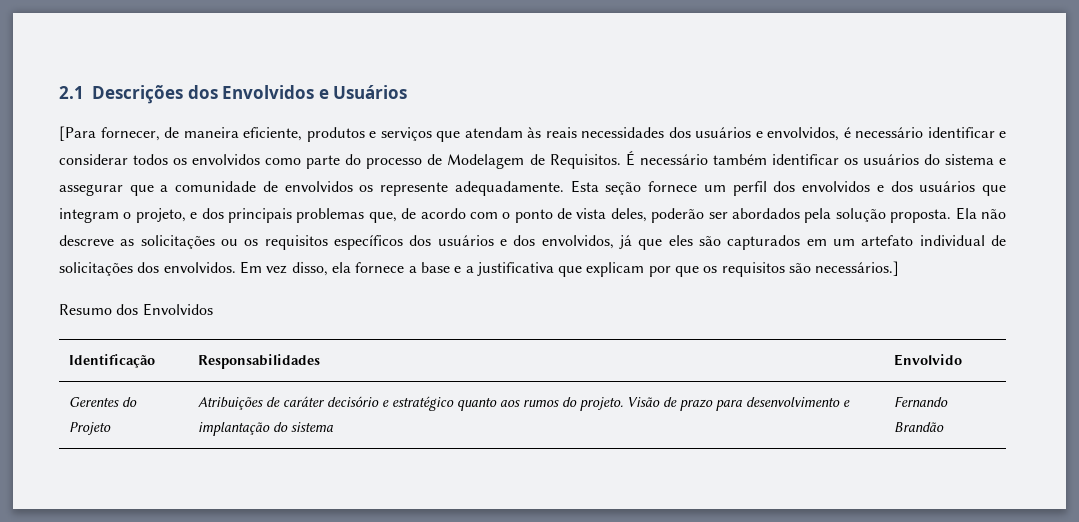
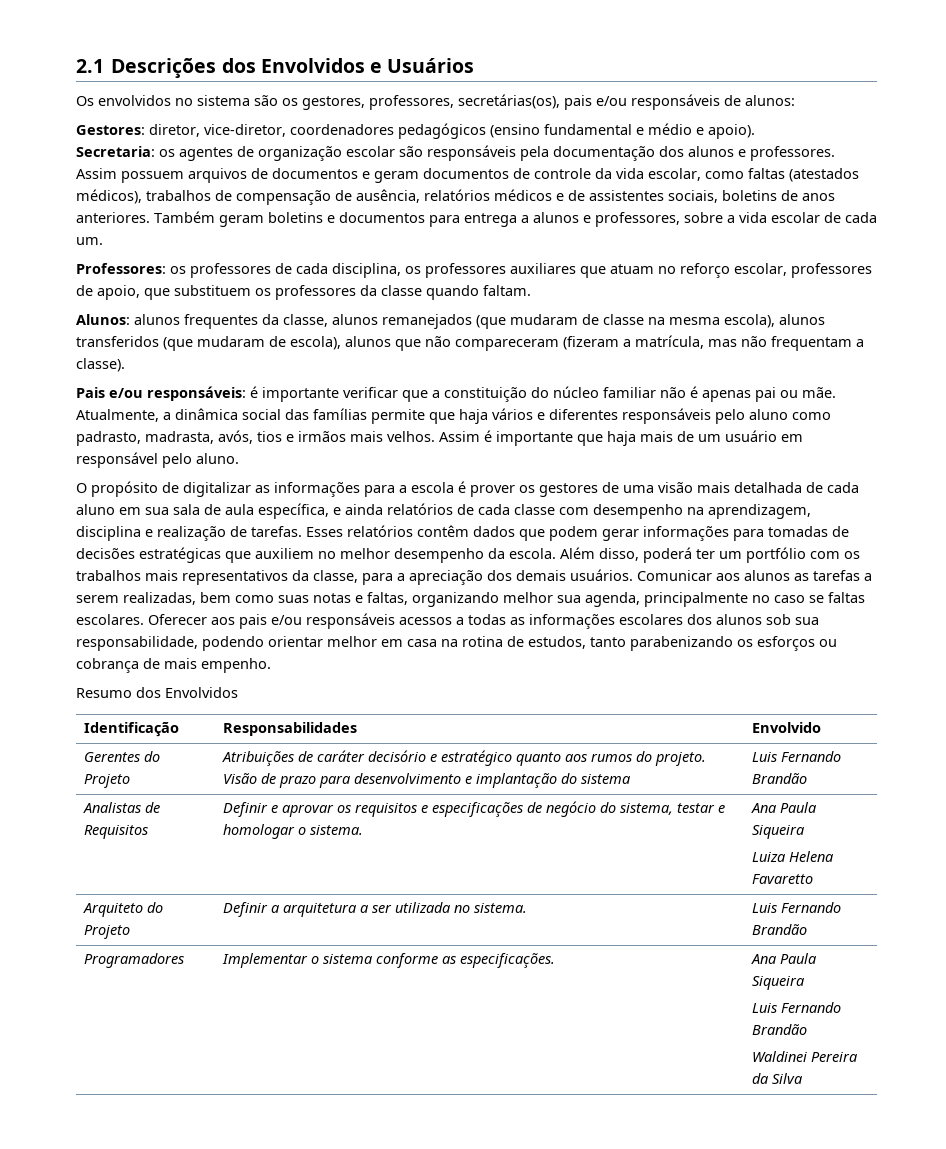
[59,126,1006,142] [59,151,1006,169] [59,180,1006,196] [59,207,1007,223] [59,235,1007,250] [59,261,900,277] [Para fornecer, de maneira eficiente, produtos e serviços que atendam às reais necessidades dos usuários e envolvidos, é necessário identificar e considerar todos os envolvidos como parte do processo de Modelagem de Requisitos. É necessário também identificar os usuários do sistema e assegurar que a comunidade de envolvidos os represente adequadamente. Esta seção fornece um perfil dos envolvidos e dos usuários que integram o projeto, e dos principais problemas que, de acordo com o ponto de vista deles, poderão ser abordados pela solução proposta. Ela não descreve as solicitações ou os requisitos específicos dos usuários e dos envolvidos, já que eles são capturados em um artefato individual de solicitações dos envolvidos. Em vez disso, ela fornece a base e a justificativa que explicam por que os requisitos são necessários.] -> [76,94,795,110] [76,123,755,139] [76,145,835,161] [76,168,859,183] [76,189,835,205] [76,211,877,227] [76,237,103,245] [76,263,872,278] [76,285,531,300] [76,314,825,329] [76,335,864,351] [76,358,125,372] [76,386,836,402] [76,408,831,424] [76,430,803,446] [76,452,239,468] [76,481,859,497] [76,503,811,519] [76,525,849,541] [76,547,860,563] [76,569,872,585] [76,592,865,607] [76,613,819,629] [76,636,837,651] [76,658,271,673] Os envolvidos no sistema são os gestores, professores, secretárias(os), pais e/ou responsáveis de alunos: // Gestores: diretor, vice-diretor, coordenadores pedagógicos (ensino fundamental e médio e apoio). // Secretaria: os agentes de organização escolar são responsáveis pela documentação dos alunos e professores. Assim possuem arquivos de documentos e geram documentos de controle da vida escolar, como faltas (atestados médicos), trabalhos de compensação de ausência, relatórios médicos e de assistentes sociais, boletins de anos anteriores. Também geram boletins e documentos para entrega a alunos e professores, sobre a vida escolar de cada um. // Professores: os professores de cada disciplina, os professores auxiliares que atuam no reforço escolar, professores de apoio, que substituem os professores da classe quando faltam. // Alunos: alunos frequentes da classe, alunos remanejados (que mudaram de classe na mesma escola), alunos transferidos (que mudaram de escola), alunos que não compareceram (fizeram a matrícula, mas não frequentam a classe). // Pais e/ou responsáveis: é importante verificar que a constituição do núcleo familiar não é apenas pai ou mãe. Atualmente, a dinâmica social das famílias permite que haja vários e diferentes responsáveis pelo aluno como padrasto, madrasta, avós, tios e irmãos mais velhos. Assim é importante que haja mais de um usuário em responsável pelo aluno. // O propósito de digitalizar as informações para a escola é prover os gestores de uma visão mais detalhada de cada aluno em sua sala de aula específica, e ainda relatórios de cada classe com desempenho na aprendizagem, disciplina e realização de tarefas. Esses relatórios contêm dados que podem gerar informações para tomadas de decisões estratégicas que auxiliem no melhor desempenho da escola. Além disso, poderá ter um portfólio com os trabalhos mais representativos da classe, para a apreciação dos demais usuários. Comunicar aos alunos as tarefas a serem realizadas, bem como suas notas e faltas, organizando melhor sua agenda, principalmente no caso se faltas escolares. Oferecer aos pais e/ou responsáveis acessos a todas as informações escolares dos alunos sob sua responsabilidade, podendo orientar melhor em casa na rotina de estudos, tanto parabenizando os esforços ou cobrança de mais empenho.
[894,396,949,407] [894,422,945,432] Fernando Brandão -> [752,751,842,762] [752,773,808,784] [83,802,161,813] [84,825,149,839] [223,801,726,817] [223,824,364,839] [751,802,817,813] [752,825,805,839] [752,851,834,862] [752,874,814,884] [83,902,164,917] [84,925,131,939] [223,902,528,917] [752,902,842,913] [752,924,808,935] [84,953,185,968] [222,953,556,968] [751,953,817,964] [752,976,805,990] [752,1002,842,1013] [752,1024,808,1035] [752,1051,858,1062] [752,1073,803,1084] Luis Fernando Brandão // Analistas de Requisitos | Definir e aprovar os requisitos e especificações de negócio do sistema, testar e homologar o sistema. | Ana Paula Siqueira // Luiza Helena Favaretto // Arquiteto do Projeto | Definir a arquitetura a ser utilizada no sistema. | Luis Fernando Brandão // Programadores | Implementar o sistema conforme as especificações. | Ana Paula Siqueira // Luis Fernando Brandão // Waldinei Pereira da Silva

